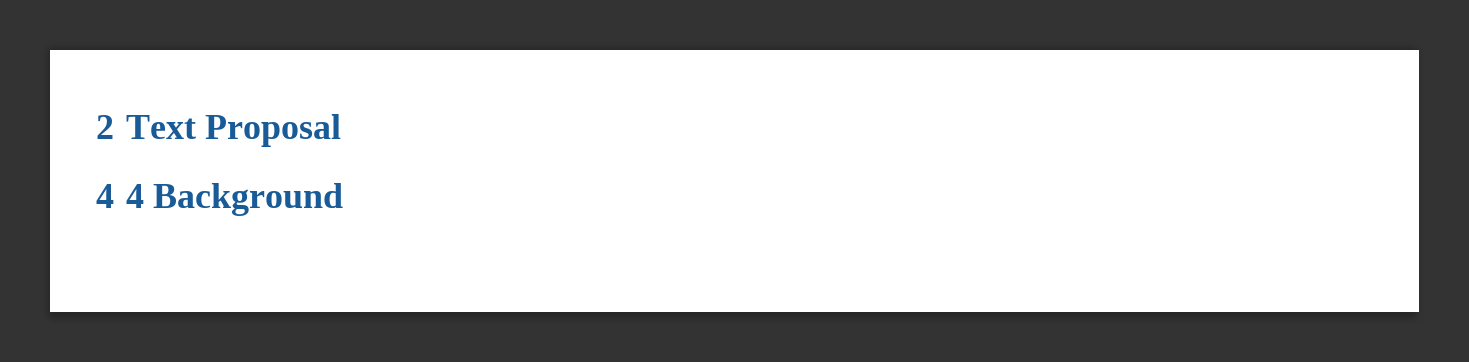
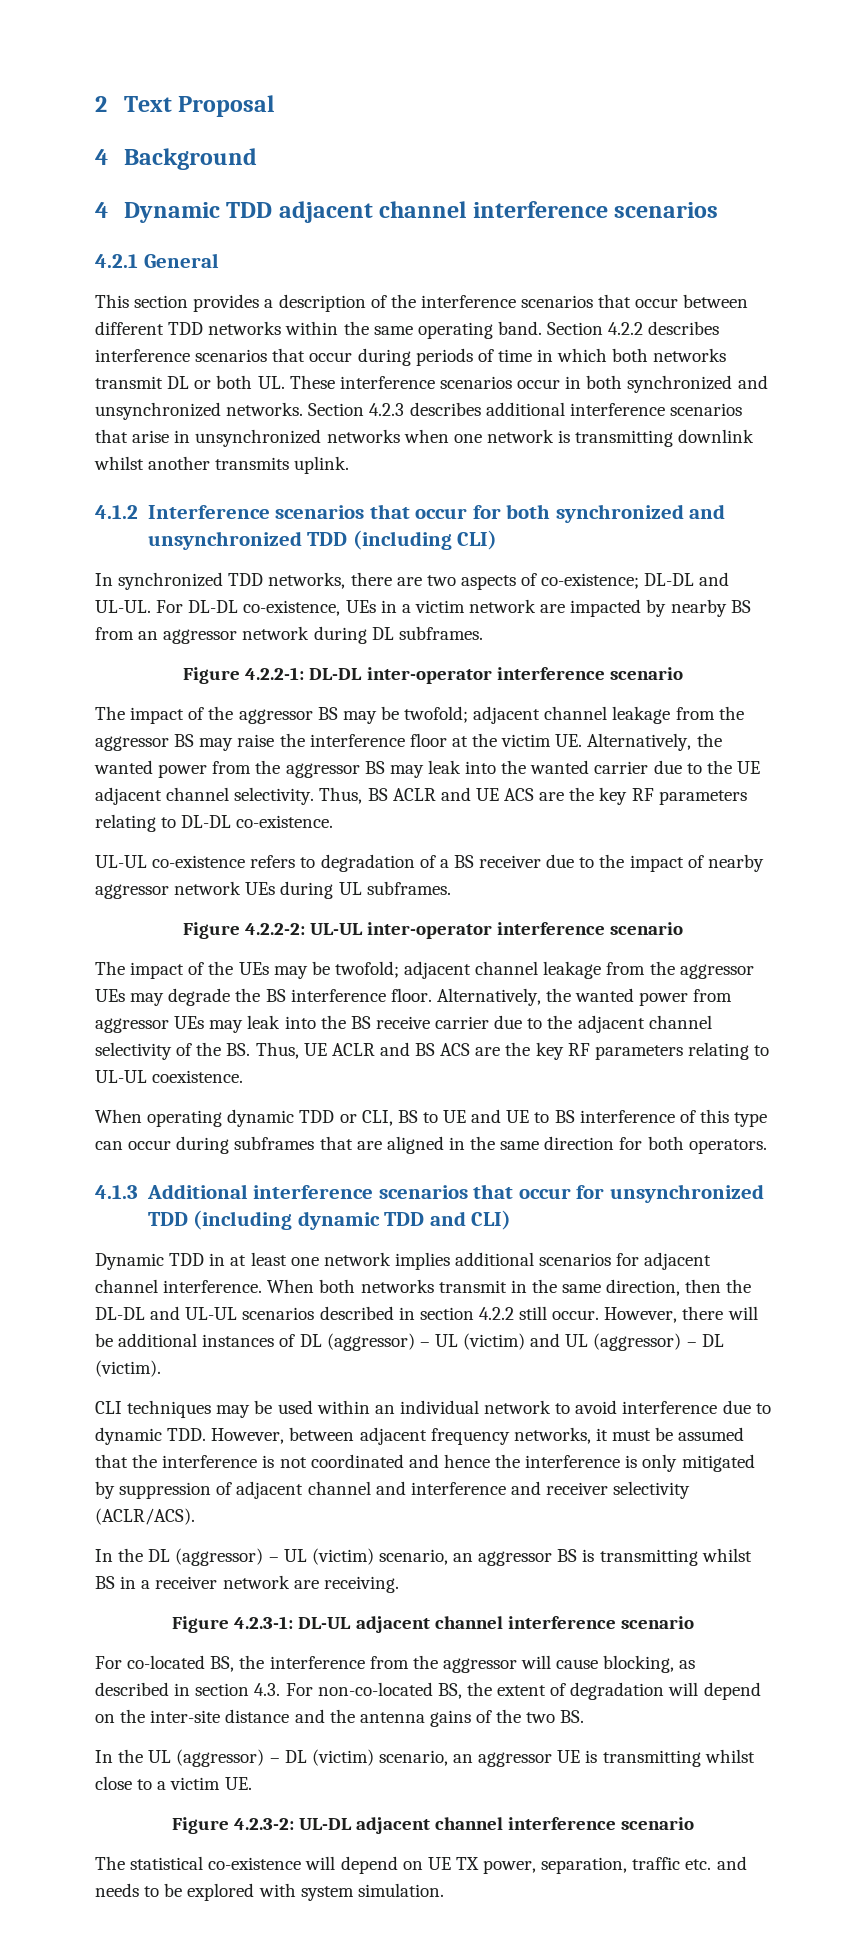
[125,184,144,208] 4 -> (108, 157) none
(344, 199) none -> [95,201,719,223] [95,253,219,268] [95,294,749,312] [95,321,720,339] [95,348,727,366] [95,375,768,393] [95,402,742,420] [95,429,755,447] [94,456,350,474] [95,504,726,523] [147,530,498,550] [95,572,730,590] [95,599,751,617] [95,626,483,644] [183,667,683,684] [95,706,744,724] [95,733,722,751] [94,760,760,778] [95,787,747,805] [95,814,334,832] [95,854,764,872] [95,881,451,899] [182,922,684,939] [95,961,754,979] [95,988,733,1006] [95,1015,712,1033] [95,1042,770,1060] [95,1070,244,1083] [95,1109,768,1127] [95,1136,767,1154] [95,1184,764,1203] [147,1210,512,1230] [95,1252,712,1270] [95,1279,752,1296] [95,1306,758,1323] [95,1333,724,1351] [95,1360,161,1377] [95,1400,771,1418] [95,1427,745,1445] [95,1454,755,1472] [95,1481,691,1499] [95,1508,195,1525] [95,1548,752,1566] [95,1575,399,1593] [172,1616,694,1633] [95,1655,696,1673] [95,1682,761,1700] [95,1709,585,1727] [95,1749,755,1767] [95,1776,252,1790] [171,1817,695,1834] [95,1856,747,1874] [95,1883,444,1901] // 4 Dynamic TDD adjacent channel interference scenarios // 4.2.1 General // This section provides a description of the interference scenarios that occur between different TDD networks within the same operating band. Section 4.2.2 describes interference scenarios that occur during periods of time in which both networks transmit DL or both UL. These interference scenarios occur in both synchronized and unsynchronized networks. Section 4.2.3 describes additional interference scenarios that arise in unsynchronized networks when one network is transmitting downlink whilst another transmits uplink. // 4.1.2 Interference scenarios that occur for both synchronized and unsynchronized TDD (including CLI) // In synchronized TDD networks, there are two aspects of co-existence; DL-DL and UL-UL. For DL-DL co-existence, UEs in a victim network are impacted by nearby BS from an aggressor network during DL subframes. // Figure 4.2.2-1: DL-DL inter-operator interference scenario // The impact of the aggressor BS may be twofold; adjacent channel leakage from the aggressor BS may raise the interference floor at the victim UE. Alternatively, the wanted power from the aggressor BS may leak into the wanted carrier due to the UE adjacent channel selectivity. Thus, BS ACLR and UE ACS are the key RF parameters relating to DL-DL co-existence. // UL-UL co-existence refers to degradation of a BS receiver due to the impact of nearby aggressor network UEs during UL subframes. // Figure 4.2.2-2: UL-UL inter-operator interference scenario // The impact of the UEs may be twofold; adjacent channel leakage from the aggressor UEs may degrade the BS interference floor. Alternatively, the wanted power from aggressor UEs may leak into the BS receive carrier due to the adjacent channel selectivity of the BS. Thus, UE ACLR and BS ACS are the key RF parameters relating to UL-UL coexistence. // When operating dynamic TDD or CLI, BS to UE and UE to BS interference of this type can occur during subframes that are aligned in the same direction for both operators. // 4.1.3 Additional interference scenarios that occur for unsynchronized TDD (including dynamic TDD and CLI) // Dynamic TDD in at least one network implies additional scenarios for adjacent channel interference. When both networks transmit in the same direction, then the DL-DL and UL-UL scenarios described in section 4.2.2 still occur. However, there will be additional instances of DL (aggressor) – UL (victim) and UL (aggressor) – DL (victim). // CLI techniques may be used within an individual network to avoid interference due to dynamic TDD. However, between adjacent frequency networks, it must be assumed that the interference is not coordinated and hence the interference is only mitigated by suppression of adjacent channel and interference and receiver selectivity (ACLR/ACS). // In the DL (aggressor) – UL (victim) scenario, an aggressor BS is transmitting whilst BS in a receiver network are receiving. // Figure 4.2.3-1: DL-UL adjacent channel interference scenario // For co-located BS, the interference from the aggressor will cause blocking, as described in section 4.3. For non-co-located BS, the extent of degradation will depend on the inter-site distance and the antenna gains of the two BS. // In the UL (aggressor) – DL (victim) scenario, an aggressor UE is transmitting whilst close to a victim UE. // Figure 4.2.3-2: UL-DL adjacent channel interference scenario // The statistical co-existence will depend on UE TX power, separation, traffic etc. and needs to be explored with system simulation.

